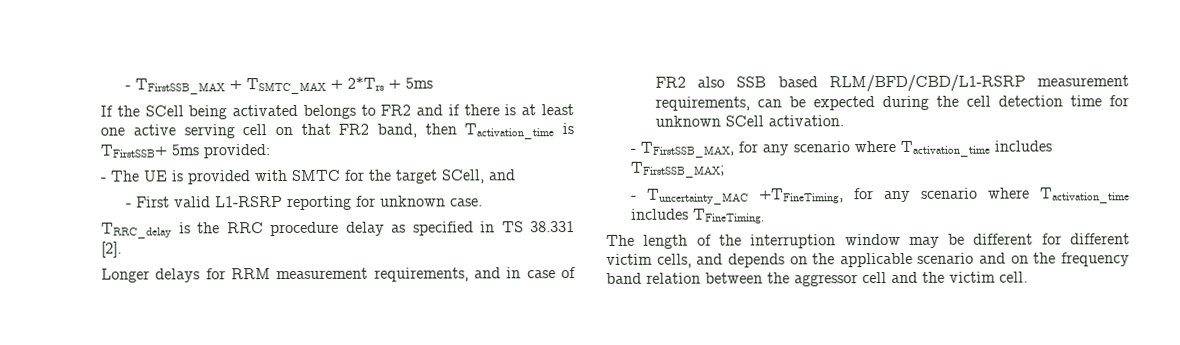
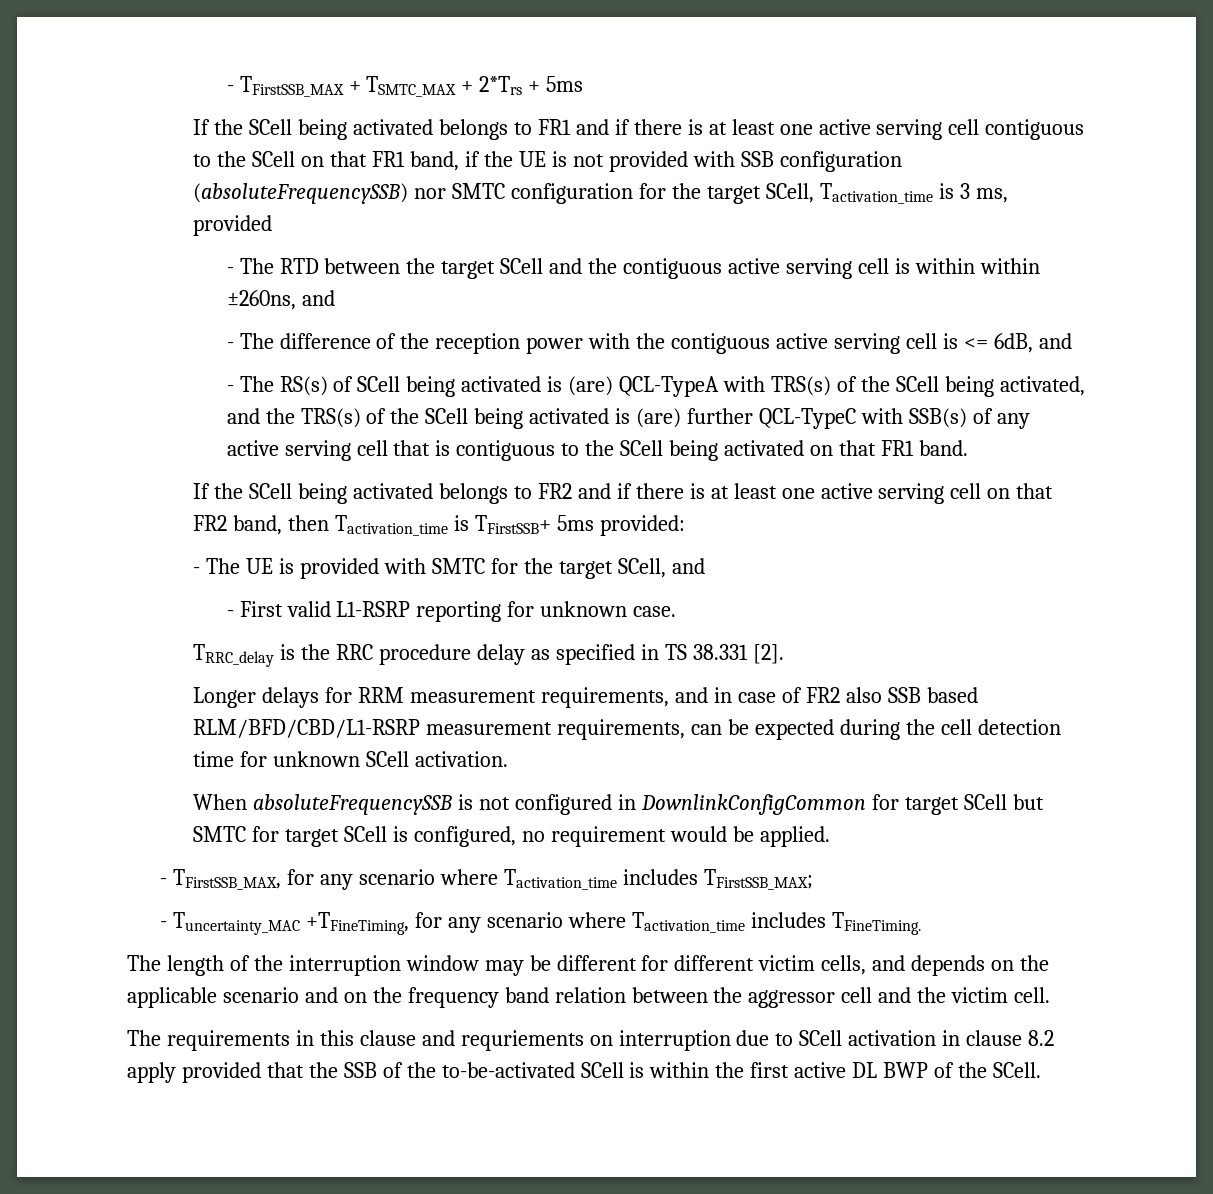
(434, 83) none -> [193,119,1085,140] [193,151,902,172] [193,183,1008,204] [193,215,273,236] [226,258,1040,279] [226,290,335,310] [226,333,1072,354] [226,376,1085,397] [226,408,1030,429] [226,440,968,461] // If the SCell being activated belongs to FR1 and if there is at least one active serving cell contiguous to the SCell on that FR1 band, if the UE is not provided with SSB configuration (absoluteFrequencySSB) nor SMTC configuration for the target SCell, Tactivation_time is 3 ms, provided // - The RTD between the target SCell and the contiguous active serving cell is within within ±260ns, and // - The difference of the reception power with the contiguous active serving cell is <= 6dB, and // - The RS(s) of SCell being activated is (are) QCL-TypeA with TRS(s) of the SCell being activated, and the TRS(s) of the SCell being activated is (are) further QCL-TypeC with SSB(s) of any active serving cell that is contiguous to the SCell being activated on that FR1 band.
(845, 121) none -> [193,794,1044,815] [193,826,830,847] // When absoluteFrequencySSB is not configured in DownlinkConfigCommon for target SCell but SMTC for target SCell is configured, no requirement would be applied.
(1028, 277) none -> [127,1030,1055,1051] [127,1062,1041,1083] // The requirements in this clause and requriements on interruption due to SCell activation in clause 8.2 apply provided that the SSB of the to-be-activated SCell is within the first active DL BWP of the SCell.

